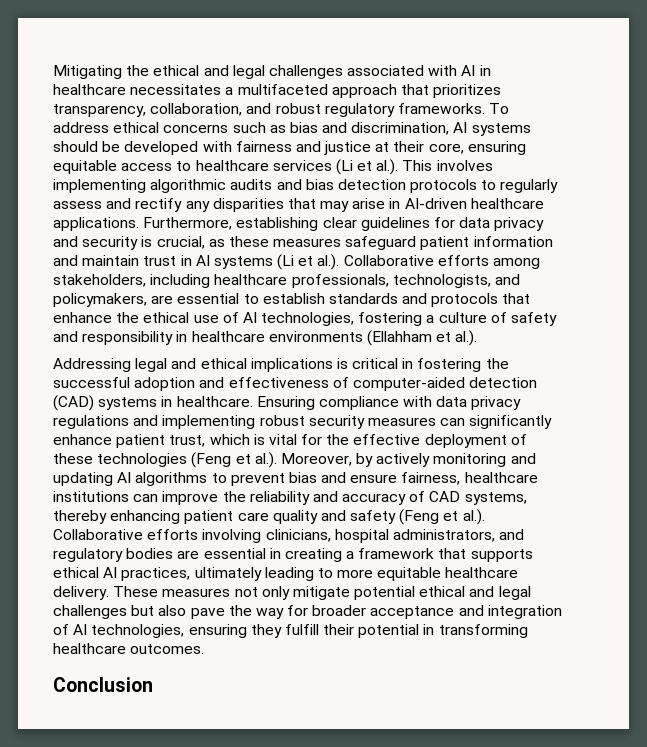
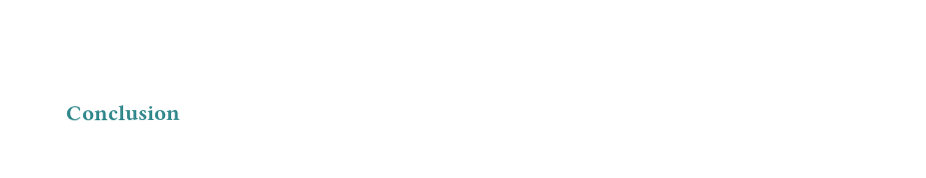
[53,65,491,79] [53,84,502,98] [53,103,510,117] [53,122,531,136] [53,141,526,155] [53,159,493,175] [53,179,559,193] [53,198,544,212] [53,217,545,231] [53,236,553,250] [53,254,541,270] [53,274,520,288] [53,293,531,307] [53,312,558,326] [53,330,478,346] [53,358,509,372] [53,377,538,391] [53,395,522,411] [53,415,553,429] [53,434,527,448] [53,452,536,468] [53,472,538,486] [53,491,527,505] [53,509,485,525] [53,529,525,543] [53,548,533,562] [53,567,519,581] [53,586,531,600] [53,605,562,619] [53,624,528,638] [53,643,205,654] Mitigating the ethical and legal challenges associated with AI in healthcare necessitates a multifaceted approach that prioritizes transparency, collaboration, and robust regulatory frameworks. To address ethical concerns such as bias and discrimination, AI systems should be developed with fairness and justice at their core, ensuring equitable access to healthcare services (Li et al.). This involves implementing algorithmic audits and bias detection protocols to regularly assess and rectify any disparities that may arise in AI-driven healthcare applications. Furthermore, establishing clear guidelines for data privacy and security is crucial, as these measures safeguard patient information and maintain trust in AI systems (Li et al.). Collaborative efforts among stakeholders, including healthcare professionals, technologists, and policymakers, are essential to establish standards and protocols that enhance the ethical use of AI technologies, fostering a culture of safety and responsibility in healthcare environments (Ellahham et al.). // Addressing legal and ethical implications is critical in fostering the successful adoption and effectiveness of computer-aided detection (CAD) systems in healthcare. Ensuring compliance with data privacy regulations and implementing robust security measures can significantly enhance patient trust, which is vital for the effective deployment of these technologies (Feng et al.). Moreover, by actively monitoring and updating AI algorithms to prevent bias and ensure fairness, healthcare institutions can improve the reliability and accuracy of CAD systems, thereby enhancing patient care quality and safety (Feng et al.). Collaborative efforts involving clinicians, hospital administrators, and regulatory bodies are essential in creating a framework that supports ethical AI practices, ultimately leading to more equitable healthcare delivery. These measures not only mitigate potential ethical and legal challenges but also pave the way for broader acceptance and integration of AI technologies, ensuring they fulfill their potential in transforming healthcare outcomes. // -> (66, 112) none

